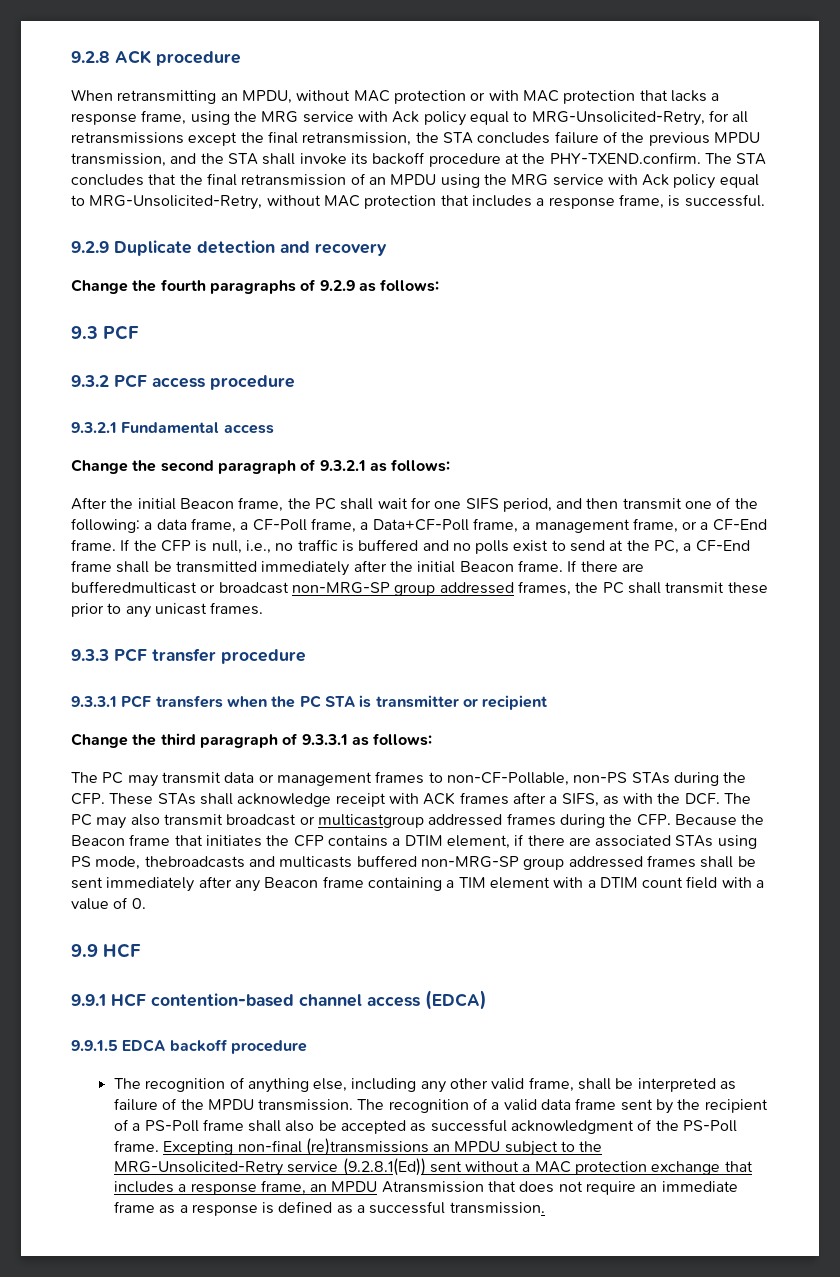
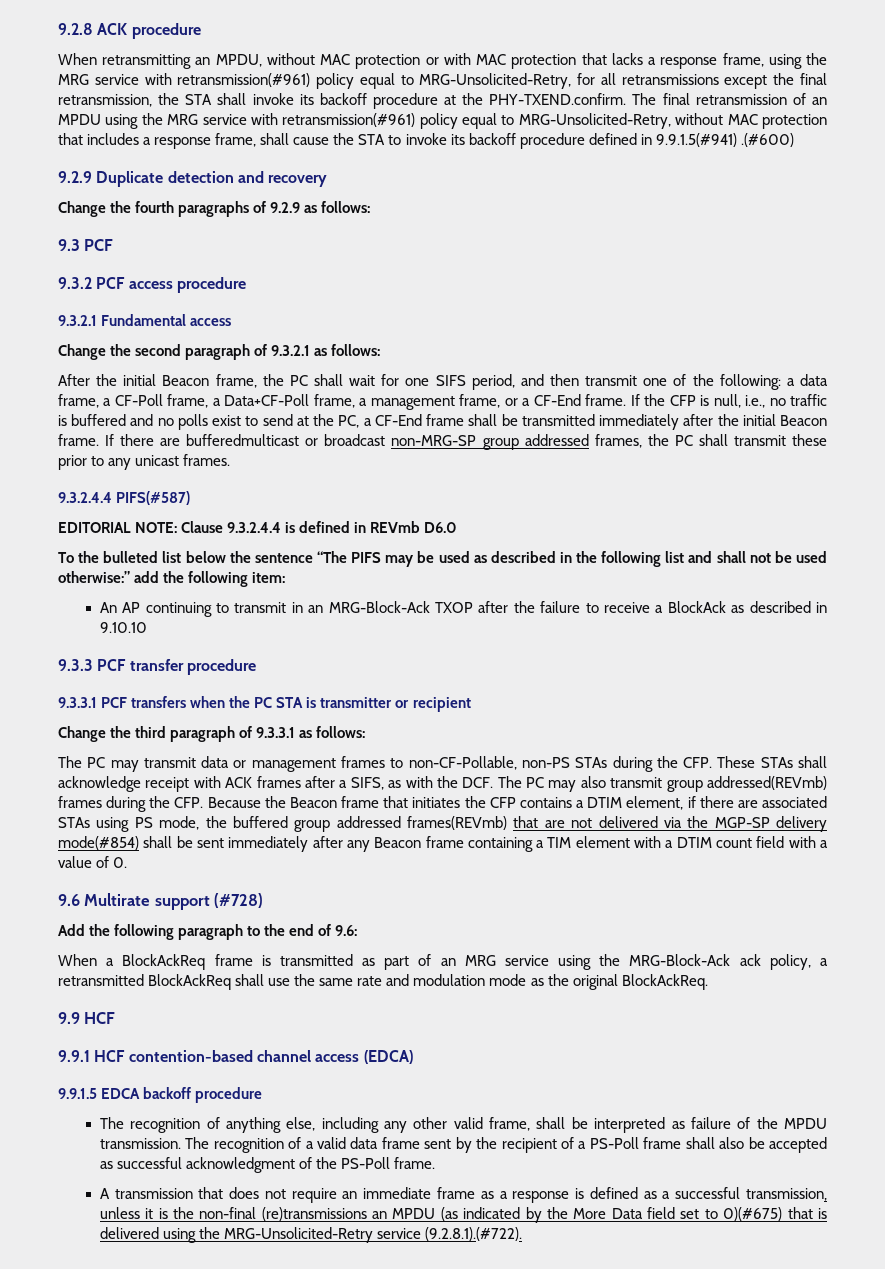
[392,111,420,123] Ack -> [177,73,311,87] retransmission(#961)
[477,131,760,146] [71,153,258,167] concludes failure of the previous MPDU transmission, and the STA -> (213, 99) none
[736,153,767,165] [71,174,203,186] STA concludes that the -> (657, 99) none
[642,174,670,186] Ack -> [282,113,416,127] retransmission(#961)
[668,194,765,207] is successful. -> [260,133,794,149] shall cause the STA to invoke its backoff procedure defined in 9.9.1.5(#941) .(#600)
(264, 608) none -> [58,491,191,505] [58,521,458,533] [58,551,828,567] [58,571,286,587] [99,601,828,617] [99,622,147,633] // 9.3.2.4.4 PIFS(#587) // EDITORIAL NOTE: Clause 9.3.2.4.4 is defined in REVmb D6.0 // To the bulleted list below the sentence “The PIFS may be used as described in the following list and shall not be used otherwise:” add the following item: // An AP continuing to transmit in an MRG-Block-Ack TXOP after the failure to receive a BlockAck as described in 9.10.10
[226,814,503,828] broadcast or multicastgroup addressed -> [666,776,828,792] group addressed(REVmb)
[144,855,696,870] thebroadcasts and multicasts buffered non-MRG-SP group addressed frames -> [205,816,827,832] [58,836,139,850] the buffered group addressed frames(REVmb) that are not delivered via the MGP-SP delivery mode(#854)
(146, 903) none -> [58,893,264,910] [58,924,358,940] [58,954,828,970] [58,974,708,990] // 9.6 Multirate support (#728) // Add the following paragraph to the end of 9.6: // When a BlockAckReq frame is transmitted as part of an MRG service using the MRG-Block-Ack ack policy, a retransmitted BlockAckReq shall use the same rate and modulation mode as the original BlockAckReq.
[163,1138,603,1156] [113,1158,753,1176] [113,1180,484,1195] Excepting non-final (re)transmissions an MPDU subject to the MRG-Unsolicited-Retry service (9.2.8.1(Ed)) sent without a MAC protection exchange that includes a response frame, an MPDU Atransmission -> [99,1188,193,1199] // A transmission
[449,1202,545,1214] transmission. -> [746,1188,827,1201] [99,1207,827,1223] [99,1227,523,1243] transmission, unless it is the non-final (re)transmissions an MPDU (as indicated by the More Data field set to 0)(#675) that is delivered using the MRG-Unsolicited-Retry service (9.2.8.1).(#722).

